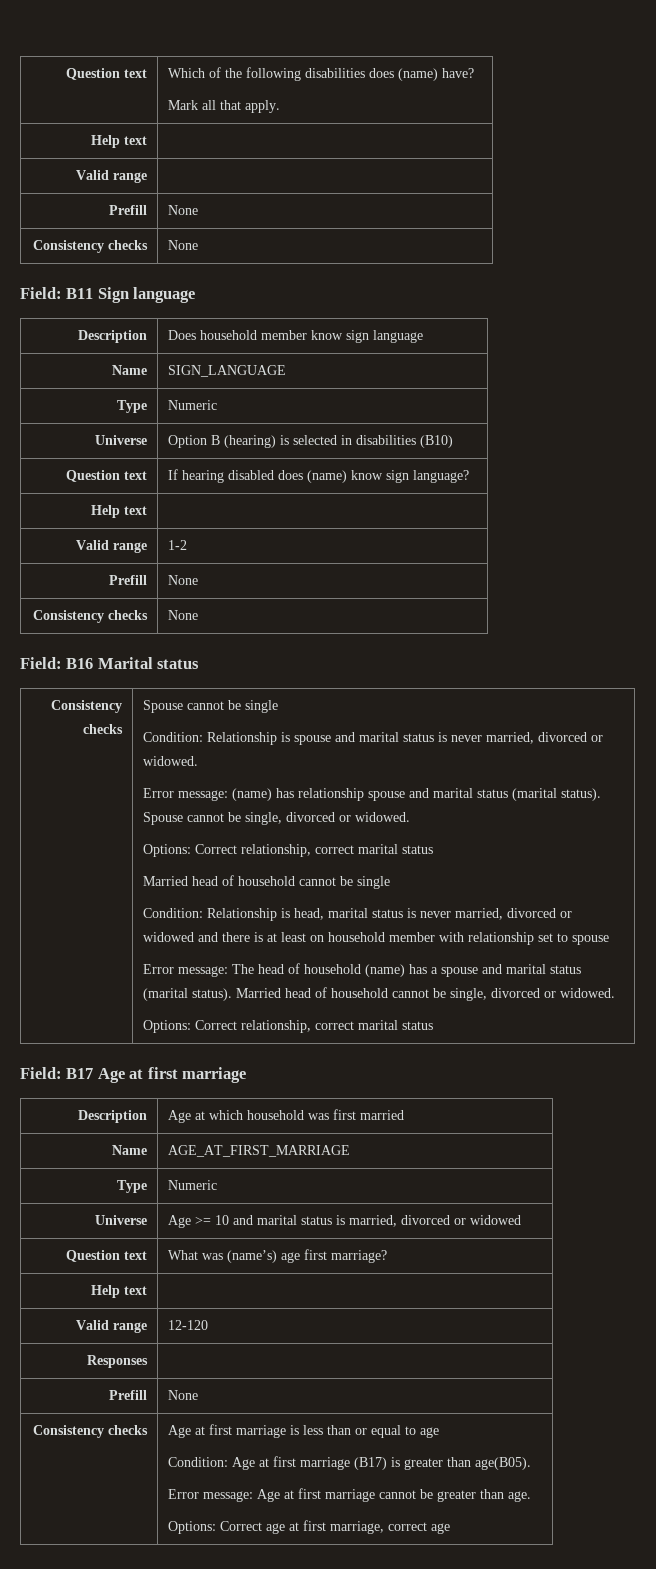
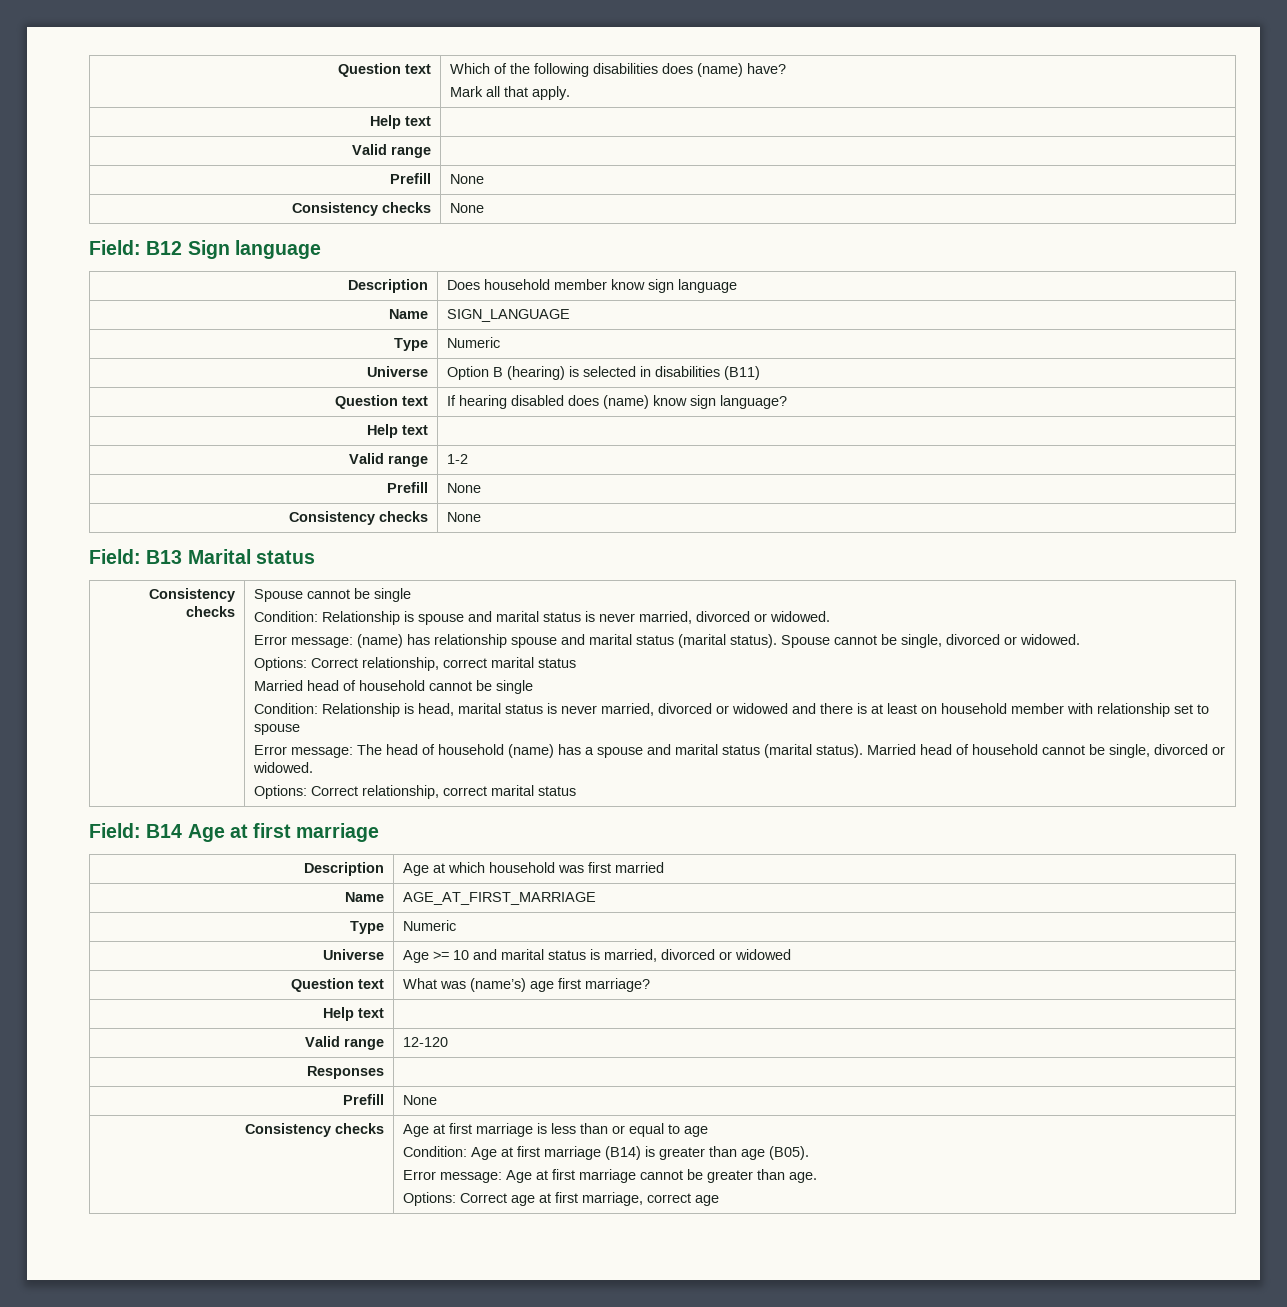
[66,288,94,299] B11 -> [146,241,183,255] B12
[419,435,453,448] (B10) -> [723,366,760,380] (B11)
[66,658,94,669] B16 -> [146,550,183,564] B13
[66,1068,94,1079] B17 -> [146,824,183,838] B14
[353,1457,387,1470] (B17) -> [604,1146,641,1160] (B14)
[474,1457,531,1470] age(B05). -> [740,1146,809,1160] age (B05).

